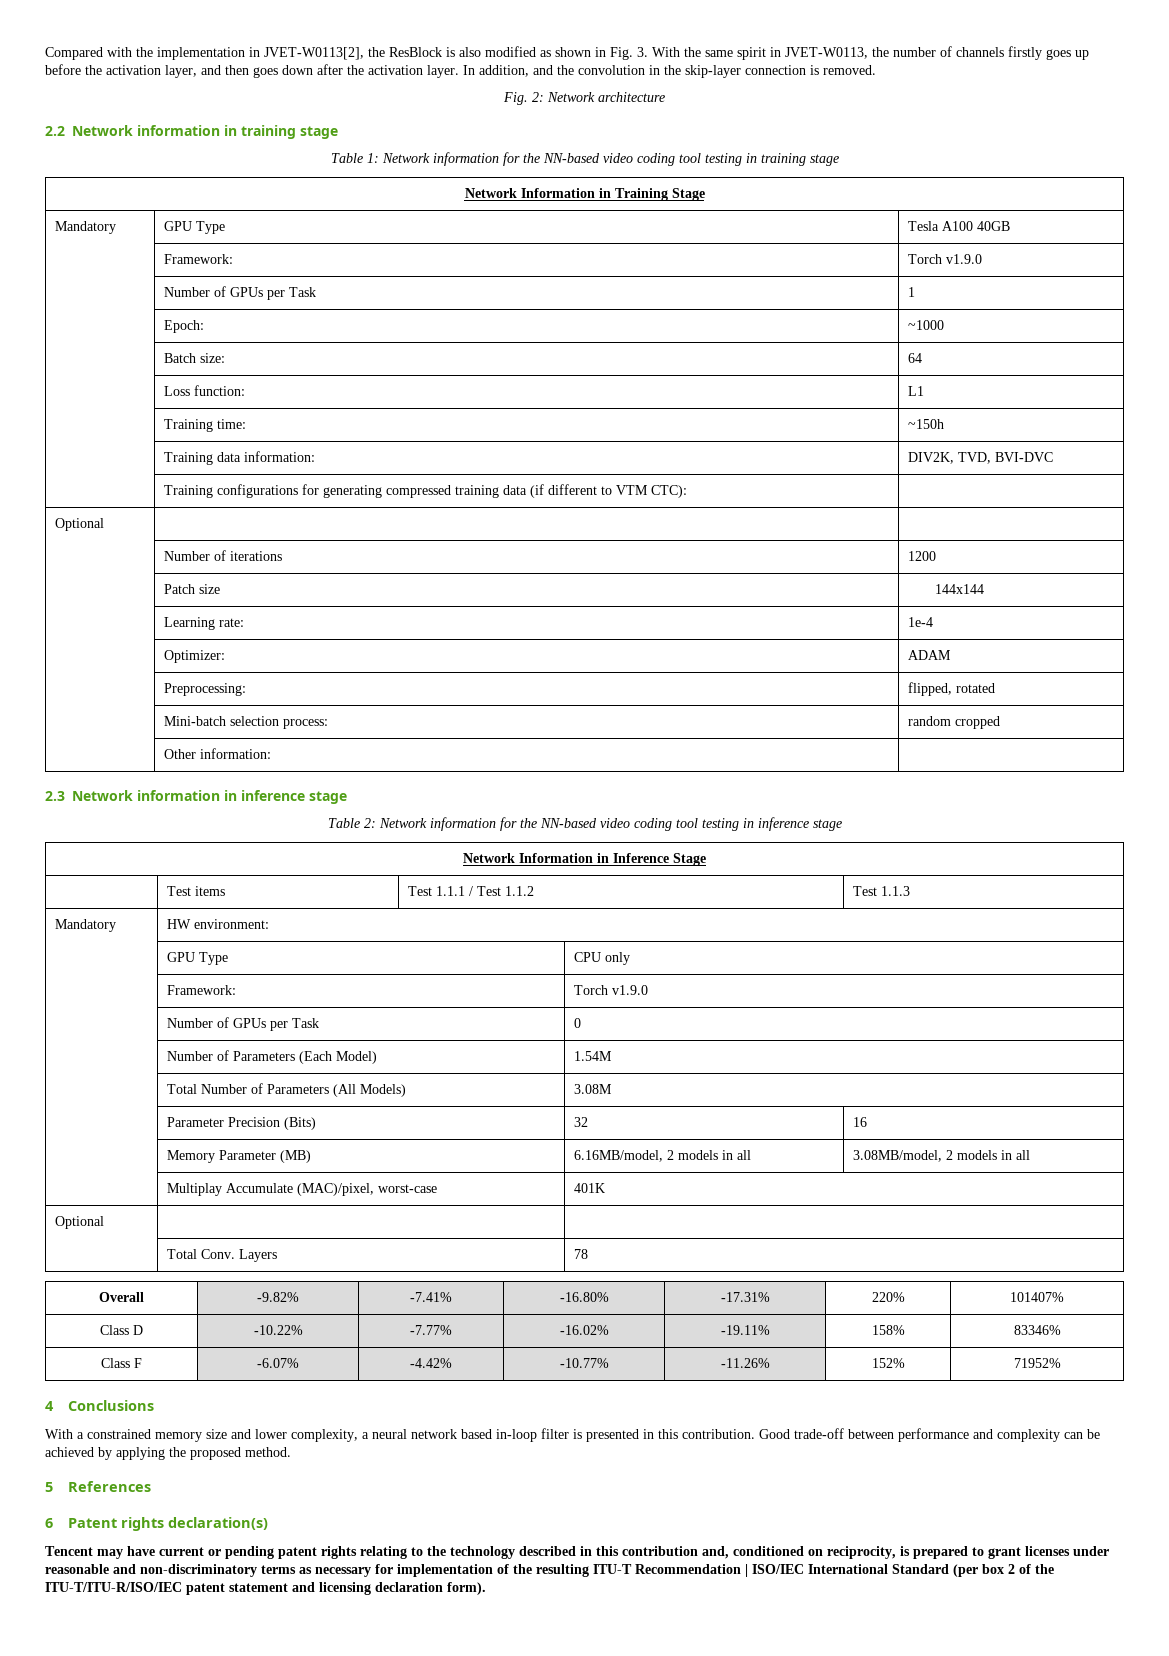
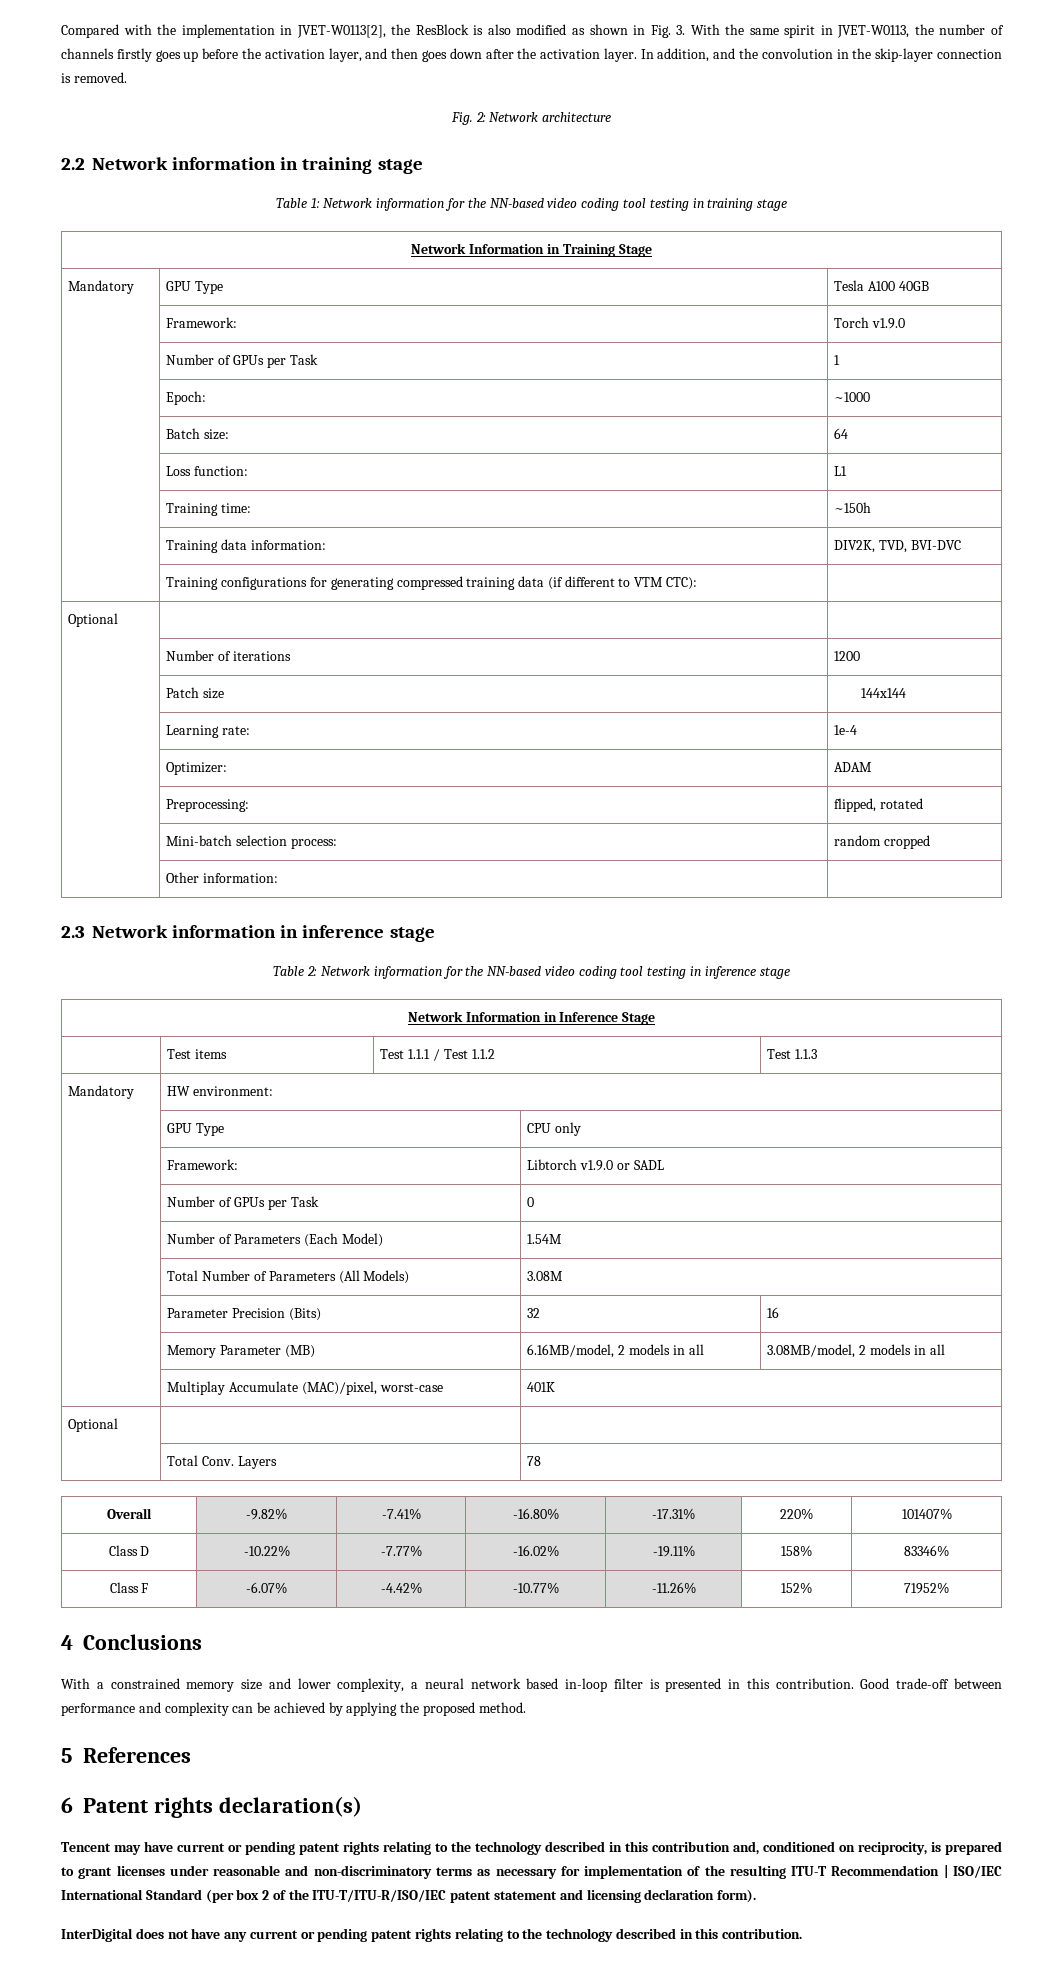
[573,985,648,995] Torch v1.9.0 -> [527,1159,664,1171] Libtorch v1.9.0 or SADL
(486, 1588) none -> [61,1928,803,1942] // InterDigital does not have any current or pending patent rights relating to the technology described in this contribution.

